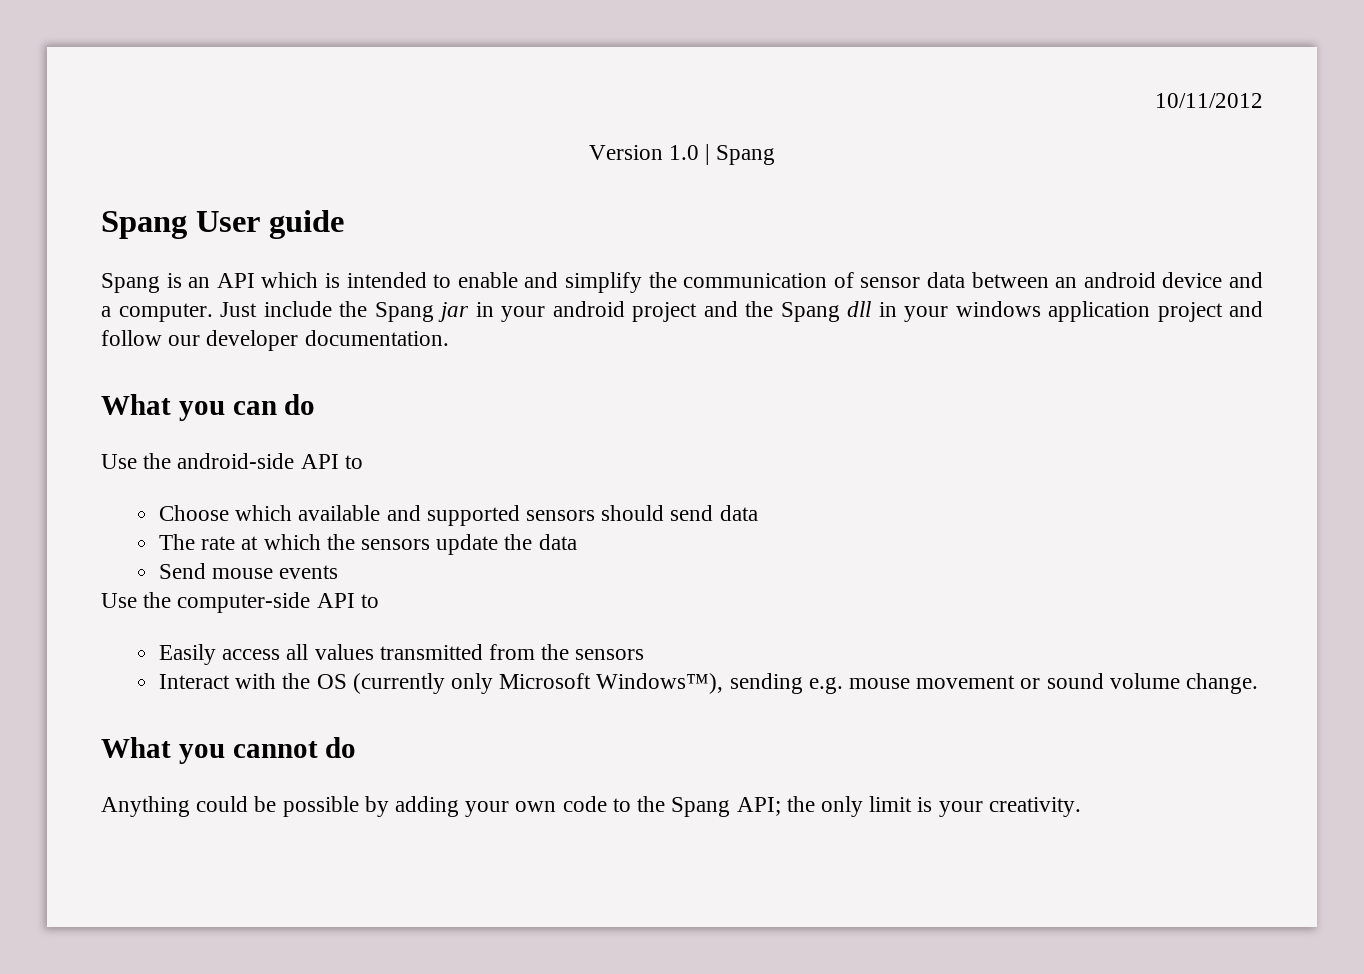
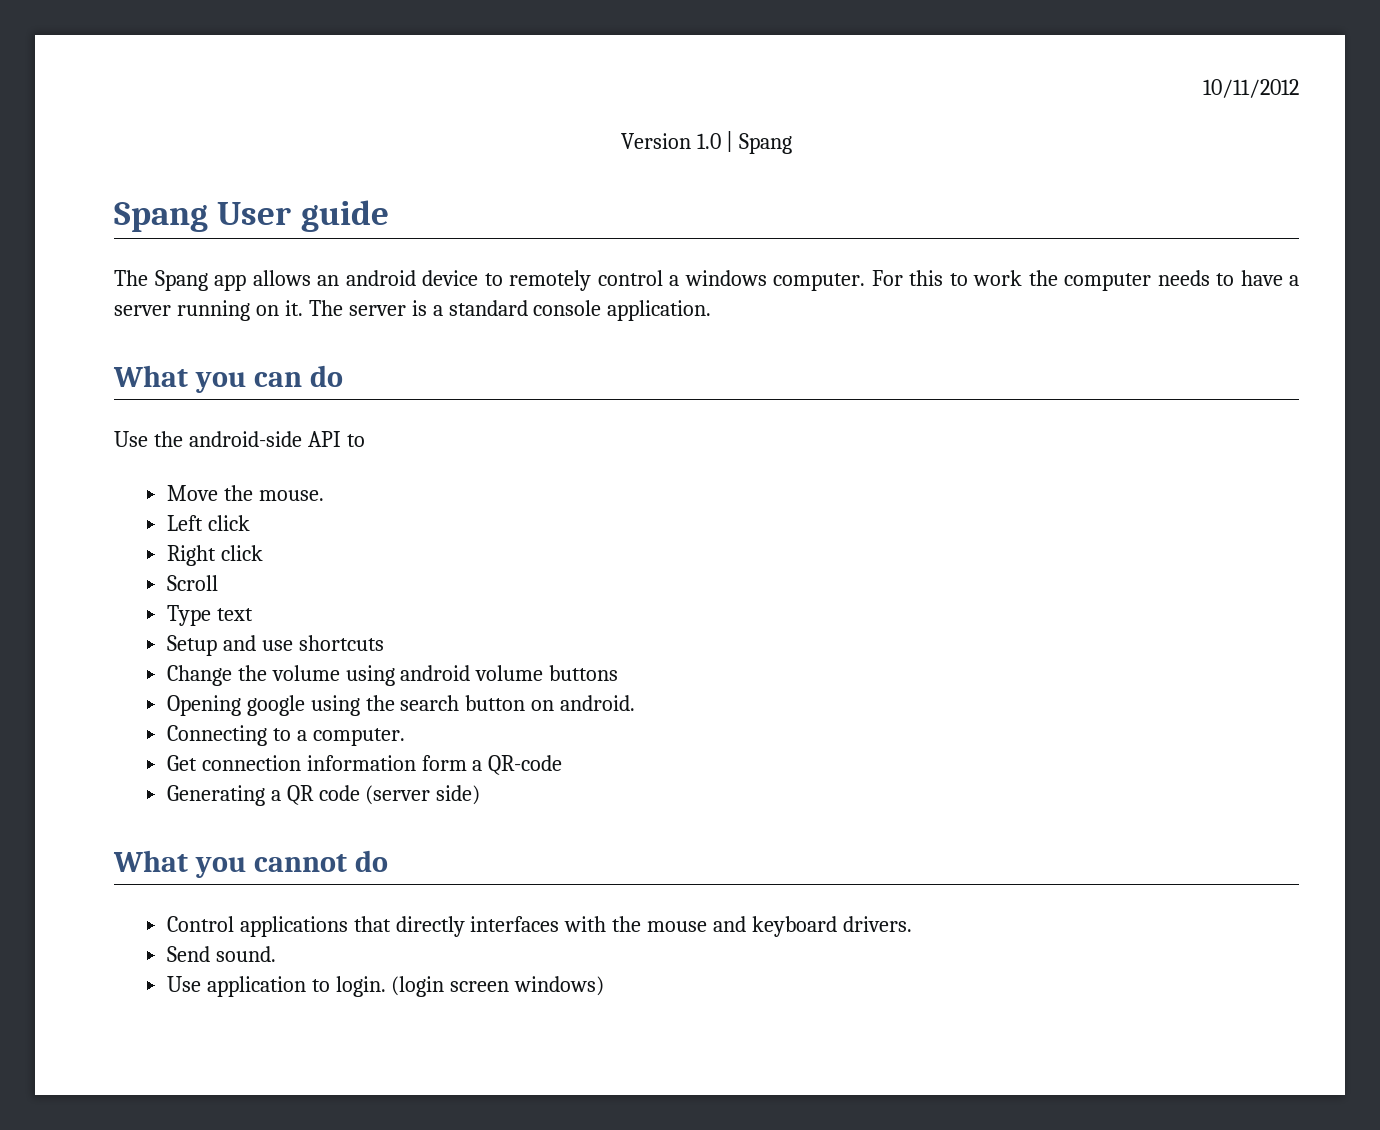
[101,272,1263,293] [101,301,1263,322] [101,330,449,351] Spang is an API which is intended to enable and simplify the communication of sensor data between an android device and a computer. Just include the Spang jar in your android project and the Spang dll in your windows application project and follow our developer documentation. -> [114,270,1299,291] [114,300,712,321] The Spang app allows an android device to remotely control a windows computer. For this to work the computer needs to have a server running on it. The server is a standard console application.
[158,505,758,526] [158,534,577,555] [158,563,339,579] [101,592,379,613] [158,644,645,665] [158,673,1259,694] [101,737,357,764] [101,796,1081,817] Choose which available and supported sensors should send data // The rate at which the sensors update the data // Send mouse events // Use the computer-side API to // Easily access all values transmitted from the sensors // Interact with the OS (currently only Microsoft Windows™), sending e.g. mouse movement or sound volume change. // What you cannot do // Anything could be possible by adding your own code to the Spang API; the only limit is your creativity. -> [166,485,324,501] [166,515,250,531] [166,545,263,566] [166,575,218,591] [166,605,253,626] [166,635,384,656] [166,665,619,686] [166,695,636,716] [166,725,405,746] [166,755,563,775] [166,785,481,806] [113,850,388,878] [166,916,913,937] [166,946,276,962] [166,976,605,997] Move the mouse. // Left click // Right click // Scroll // Type text // Setup and use shortcuts // Change the volume using android volume buttons // Opening google using the search button on android. // Connecting to a computer. // Get connection information form a QR-code // Generating a QR code (server side) // What you cannot do // Control applications that directly interfaces with the mouse and keyboard drivers. // Send sound. // Use application to login. (login screen windows)

